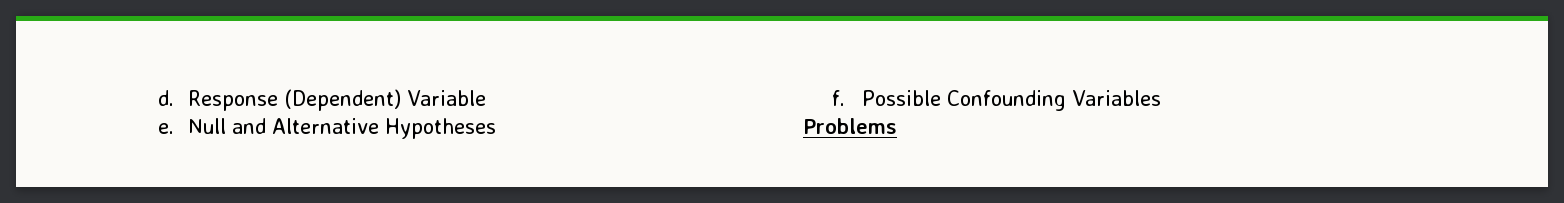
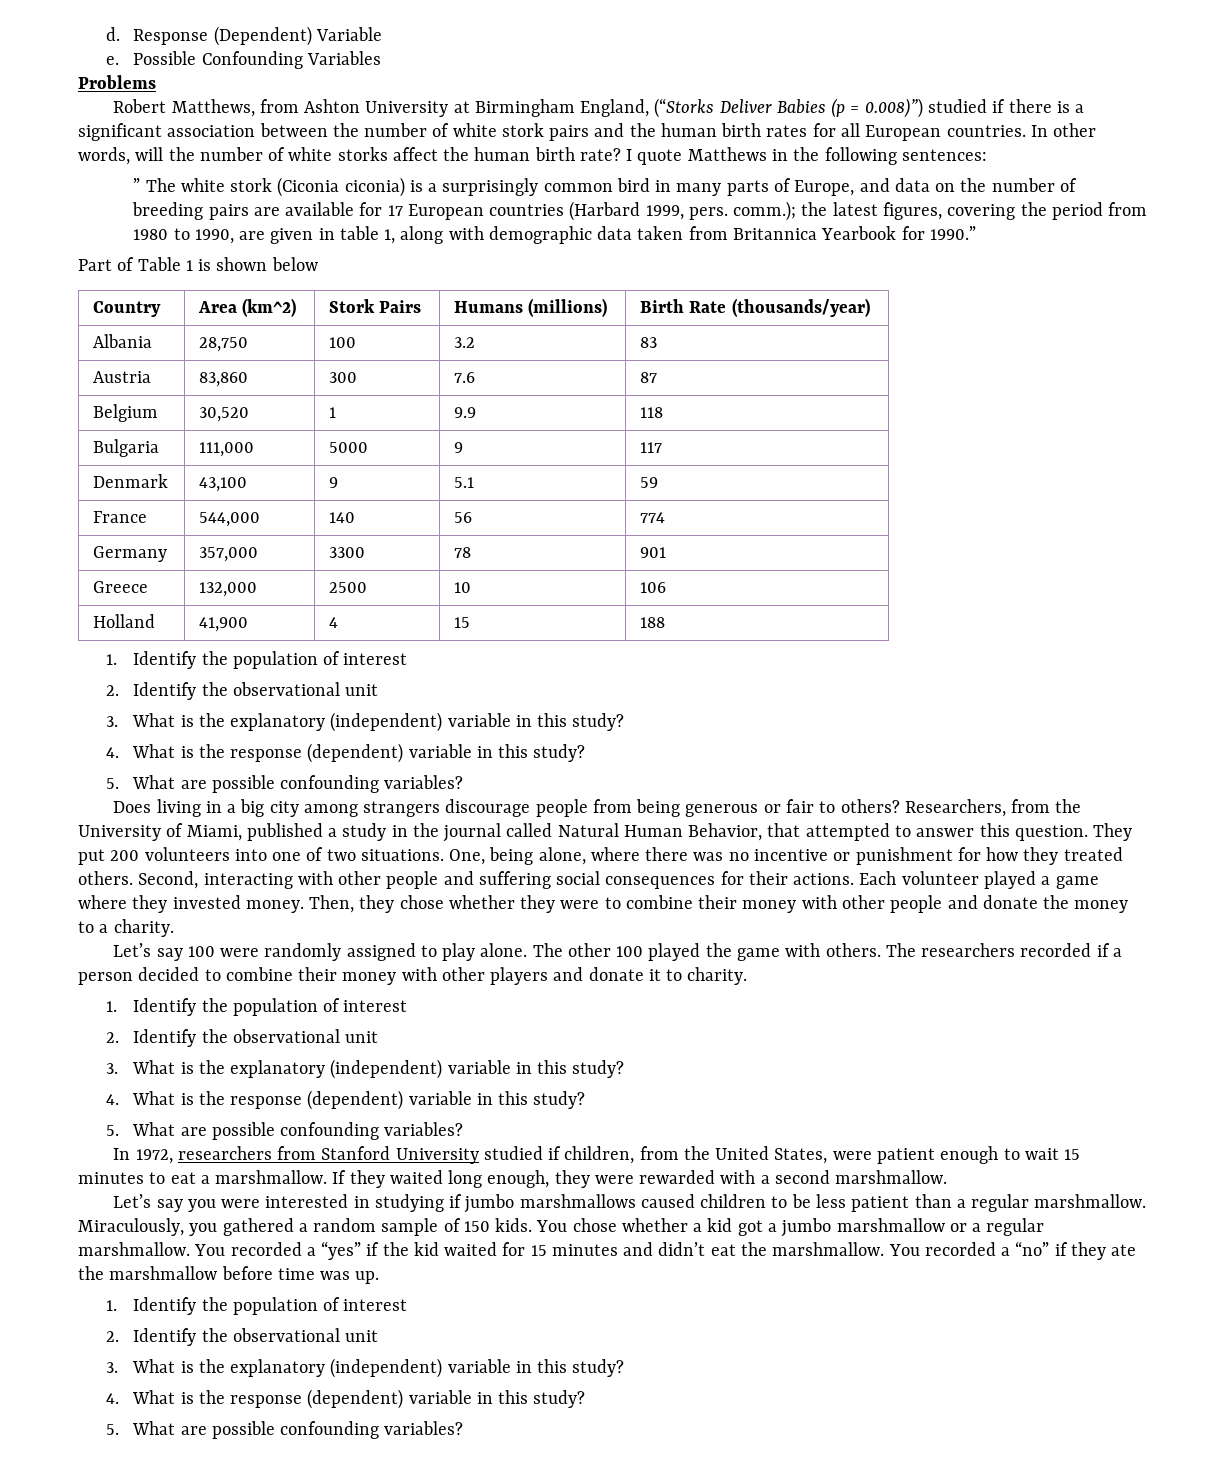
[187,118,496,139] [832,90,1161,111] [803,118,897,134] Null and Alternative Hypotheses // f. Possible Confounding Variables // Problems -> [133,51,381,69] [78,75,156,89] [113,98,1085,118] [78,123,1097,141] [78,147,987,165] [133,177,1077,197] [132,201,1148,221] [133,226,976,244] [78,257,318,271] [93,301,162,317] [198,298,297,317] [329,299,422,313] [454,298,608,317] [640,298,870,317] [93,334,153,348] [199,337,249,352] [329,337,357,348] [454,337,476,348] [640,337,658,348] [93,371,152,383] [199,372,249,387] [329,372,358,383] [454,372,476,383] [640,372,658,383] [93,404,159,422] [199,407,250,422] [329,407,337,418] [454,407,477,418] [640,407,664,418] [93,439,160,457] [199,442,255,457] [329,442,369,453] [454,442,464,453] [640,442,663,453] [93,474,169,488] [199,477,248,492] [329,477,339,488] [454,477,475,488] [640,477,659,488] [93,511,148,523] [199,512,261,527] [329,512,356,523] [454,512,473,523] [640,512,666,523] [93,546,168,562] [199,547,259,562] [329,547,366,558] [454,547,472,558] [640,547,667,558] [93,581,149,593] [199,582,258,597] [329,582,368,593] [454,582,472,593] [640,582,667,593] [93,614,156,628] [199,617,249,632] [329,617,339,628] [454,617,471,628] [640,617,666,628] [105,651,408,669] [105,682,379,700] [105,712,625,732] [105,743,586,763] [105,775,464,793] [113,799,1082,817] [78,823,1133,842] [78,847,1123,865] [78,871,1099,889] [78,895,1129,913] [78,919,174,937] [113,943,1122,961] [78,967,748,985] [105,998,408,1016] [105,1029,379,1047] [105,1059,625,1079] [105,1090,586,1110] [105,1122,464,1140] [113,1146,1081,1164] [78,1170,948,1188] [113,1194,1147,1213] [78,1218,1045,1237] [78,1241,1137,1260] [78,1266,380,1284] [105,1297,408,1315] [105,1328,379,1346] [105,1358,625,1378] [105,1389,586,1409] [105,1421,464,1439] Possible Confounding Variables // Problems // Robert Matthews, from Ashton University at Birmingham England, (“Storks Deliver Babies (p = 0.008)”) studied if there is a significant association between the number of white stork pairs and the human birth rates for all European countries. In other words, will the number of white storks affect the human birth rate? I quote Matthews in the following sentences: // ” The white stork (Ciconia ciconia) is a surprisingly common bird in many parts of Europe, and data on the number of breeding pairs are available for 17 European countries (Harbard 1999, pers. comm.); the latest figures, covering the period from 1980 to 1990, are given in table 1, along with demographic data taken from Britannica Yearbook for 1990.” // Part of Table 1 is shown below // Country | Area (km^2) | Stork Pairs | Humans (millions) | Birth Rate (thousands/year) // Albania | 28,750 | 100 | 3.2 | 83 // Austria | 83,860 | 300 | 7.6 | 87 // Belgium | 30,520 | 1 | 9.9 | 118 // Bulgaria | 111,000 | 5000 | 9 | 117 // Denmark | 43,100 | 9 | 5.1 | 59 // France | 544,000 | 140 | 56 | 774 // Germany | 357,000 | 3300 | 78 | 901 // Greece | 132,000 | 2500 | 10 | 106 // Holland | 41,900 | 4 | 15 | 188 // 1. Identify the population of interest // 2. Identify the observational unit // 3. What is the explanatory (independent) variable in this study? // 4. What is the response (dependent) variable in this study? // 5. What are possible confounding variables? // Does living in a big city among strangers discourage people from being generous or fair to others? Researchers, from the University of Miami, published a study in the journal called Natural Human Behavior, that attempted to answer this question. They put 200 volunteers into one of two situations. One, being alone, where there was no incentive or punishment for how they treated others. Second, interacting with other people and suffering social consequences for their actions. Each volunteer played a game where they invested money. Then, they chose whether they were to combine their money with other people and donate the money to a charity. // Let’s say 100 were randomly assigned to play alone. The other 100 played the game with others. The researchers recorded if a person decided to combine their money with other players and donate it to charity. // 1. Identify the population of interest // 2. Identify the observational unit // 3. What is the explanatory (independent) variable in this study? // 4. What is the response (dependent) variable in this study? // 5. What are possible confounding variables? // In 1972, researchers from Stanford University studied if children, from the United States, were patient enough to wait 15 minutes to eat a marshmallow. If they waited long enough, they were rewarded with a second marshmallow. // Let’s say you were interested in studying if jumbo marshmallows caused children to be less patient than a regular marshmallow. Miraculously, you gathered a random sample of 150 kids. You chose whether a kid got a jumbo marshmallow or a regular marshmallow. You recorded a “yes” if the kid waited for 15 minutes and didn’t eat the marshmallow. You recorded a “no” if they ate the marshmallow before time was up. // 1. Identify the population of interest // 2. Identify the observational unit // 3. What is the explanatory (independent) variable in this study? // 4. What is the response (dependent) variable in this study? // 5. What are possible confounding variables?

